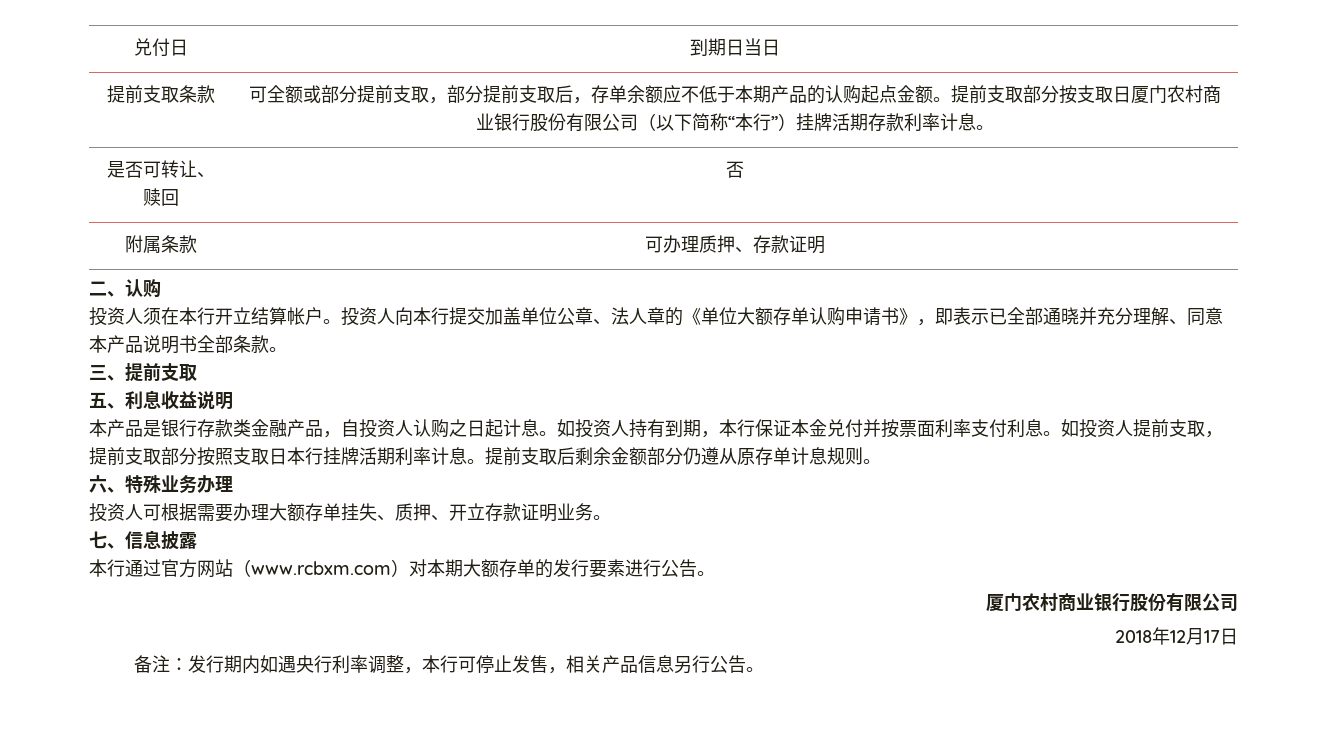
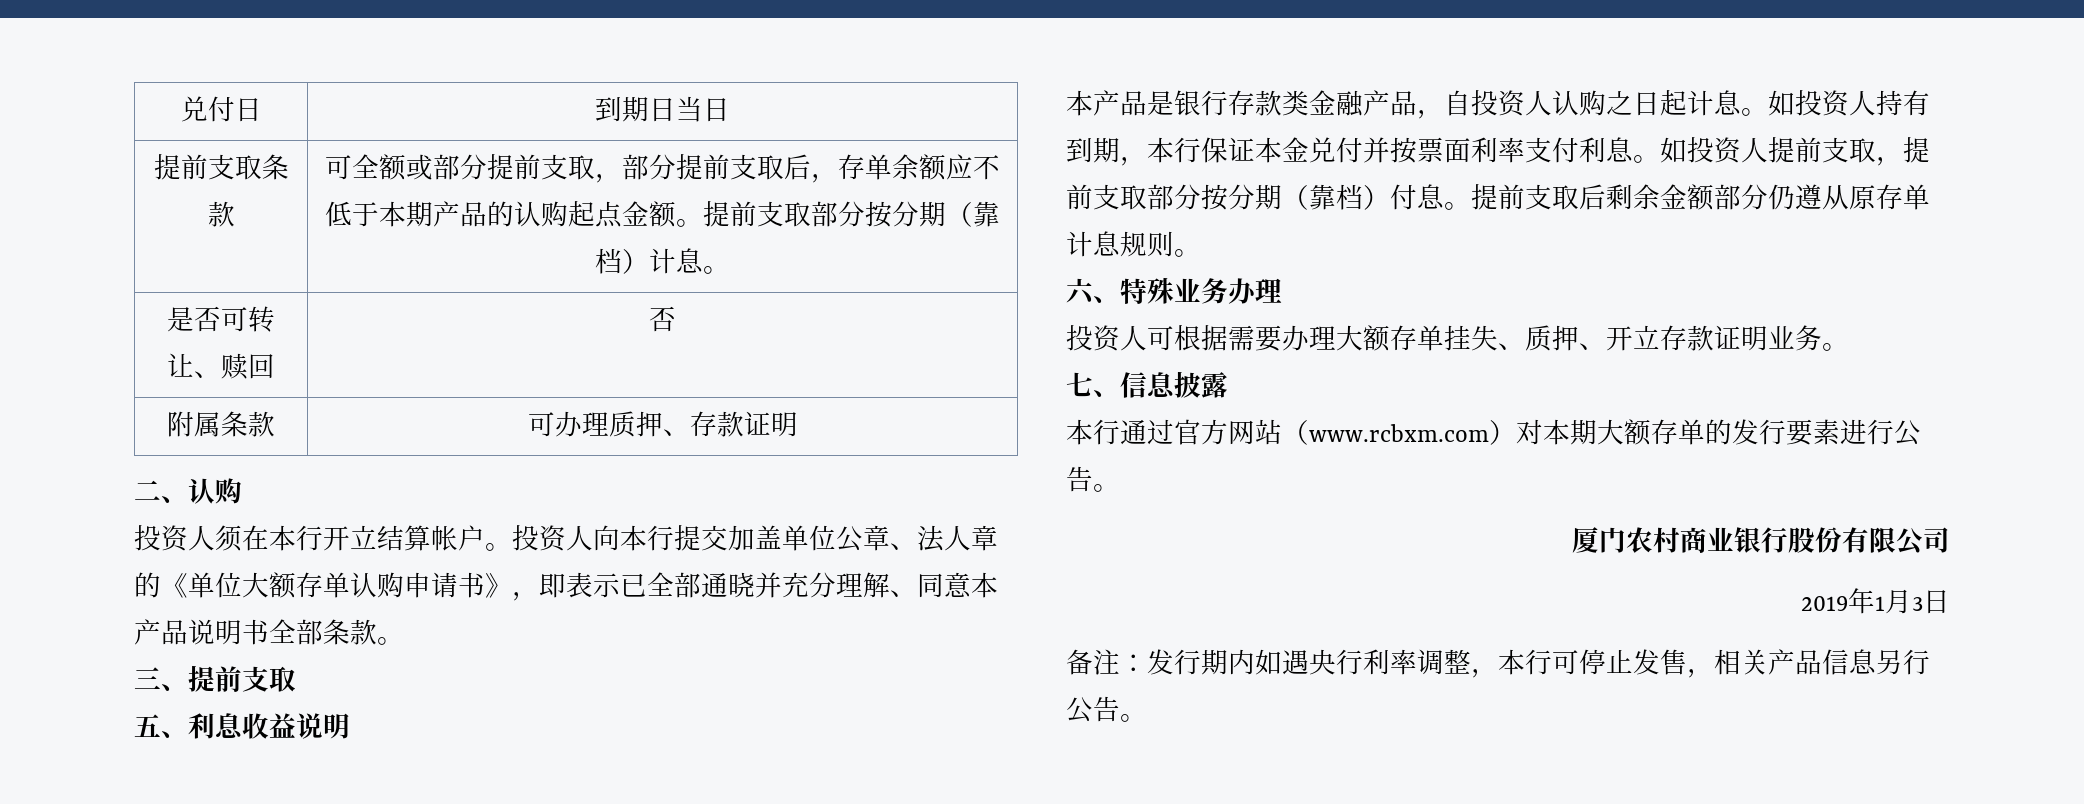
[1076,85,1221,103] [475,113,940,132] 支取日厦门农村商业银行股份有限公司（以下简称“本行”）挂牌活期存款利率 -> [892,201,1000,227] [595,248,649,274] 分期（靠档）
[215,447,449,465] 照支取日本行挂牌活期利率计 -> [1228,184,1417,210] 分期（靠档）付
[1115,627,1220,645] 2018年12月17 -> [1801,588,1923,614] 2019年1月3

